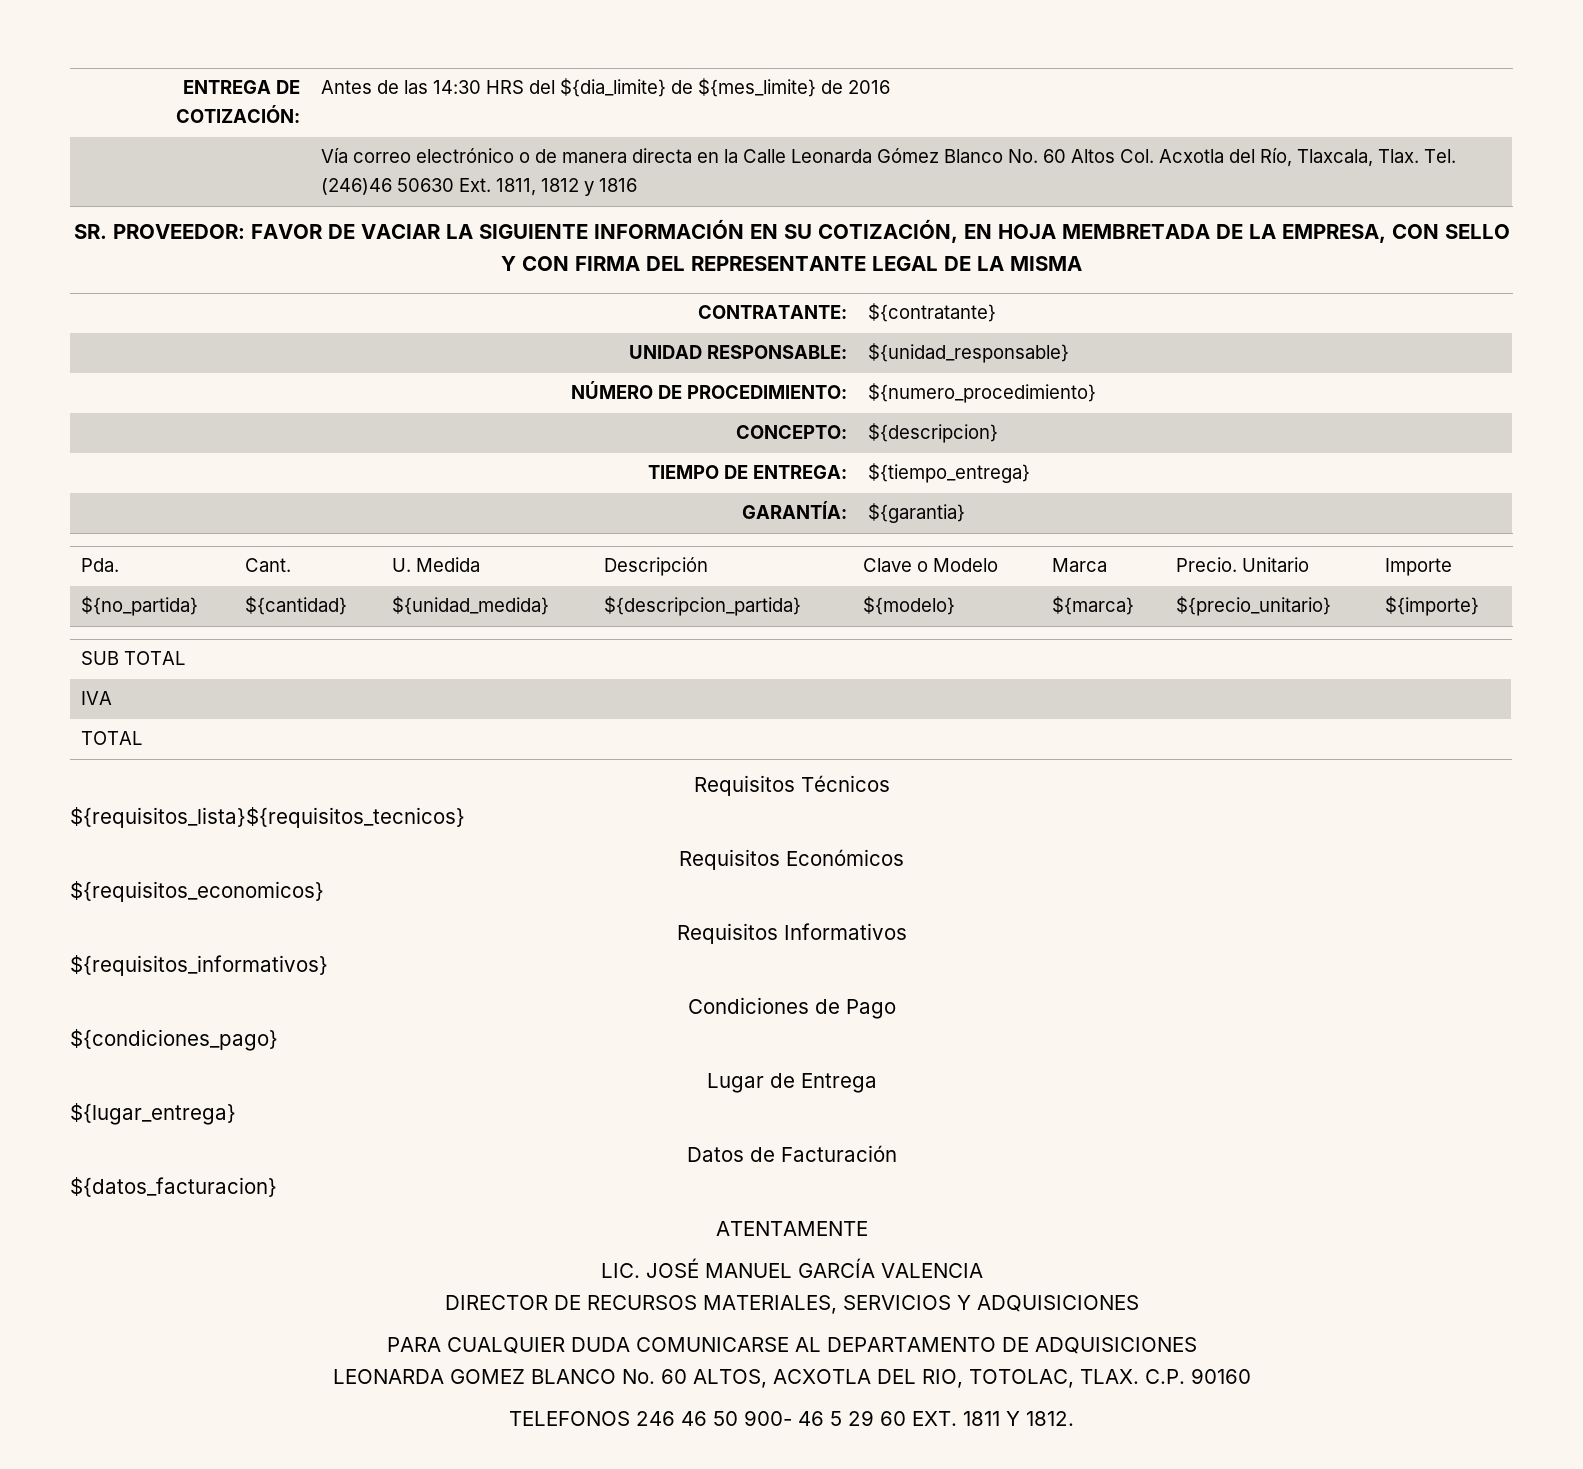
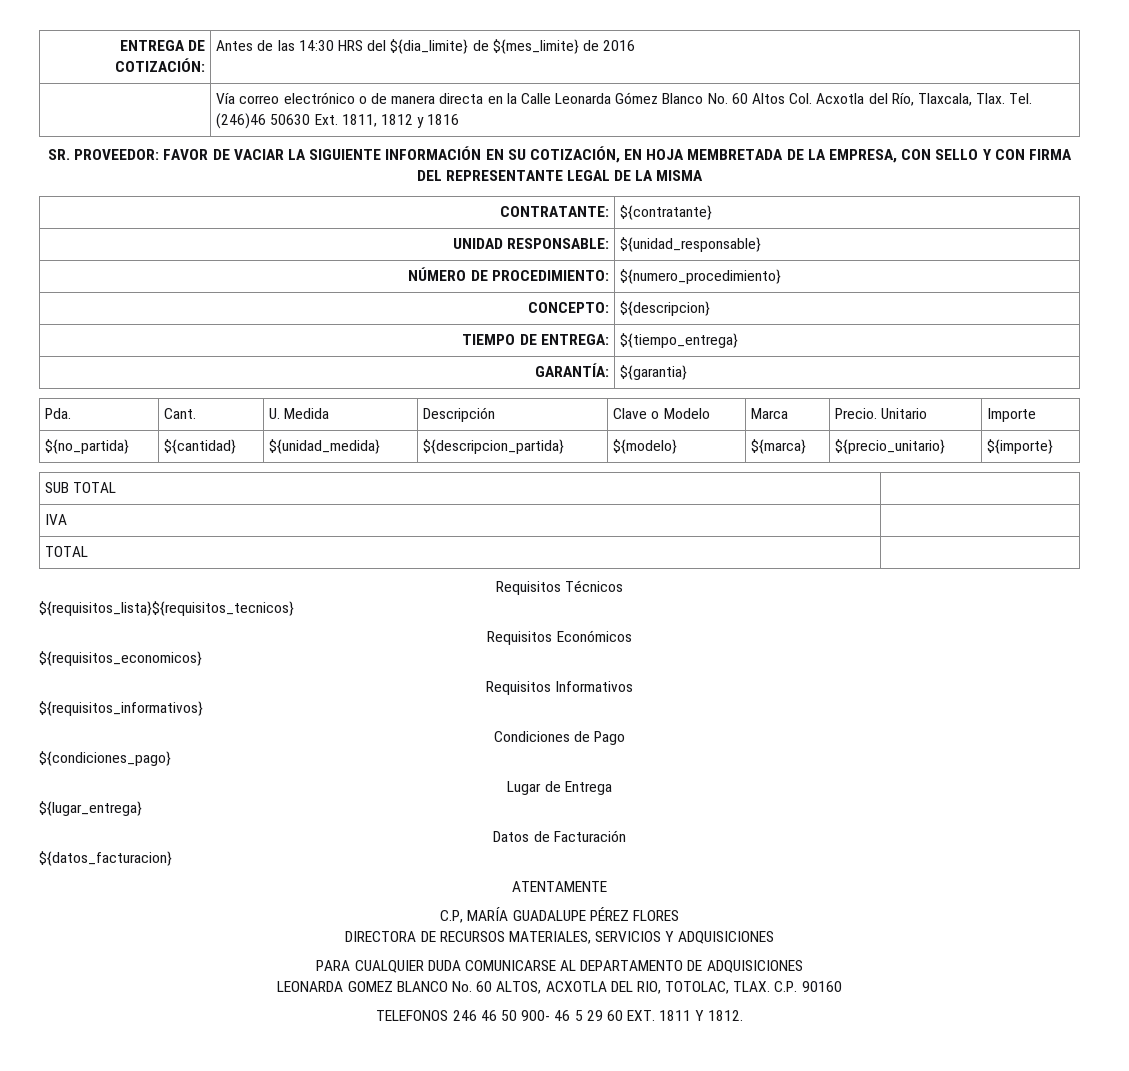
[600,1258,983,1278] [444,1295,548,1310] LIC. JOSÉ MANUEL GARCÍA VALENCIA // DIRECTOR -> [440,907,679,923] [345,931,417,942] C.P, MARÍA GUADALUPE PÉREZ FLORES // DIRECTORA

